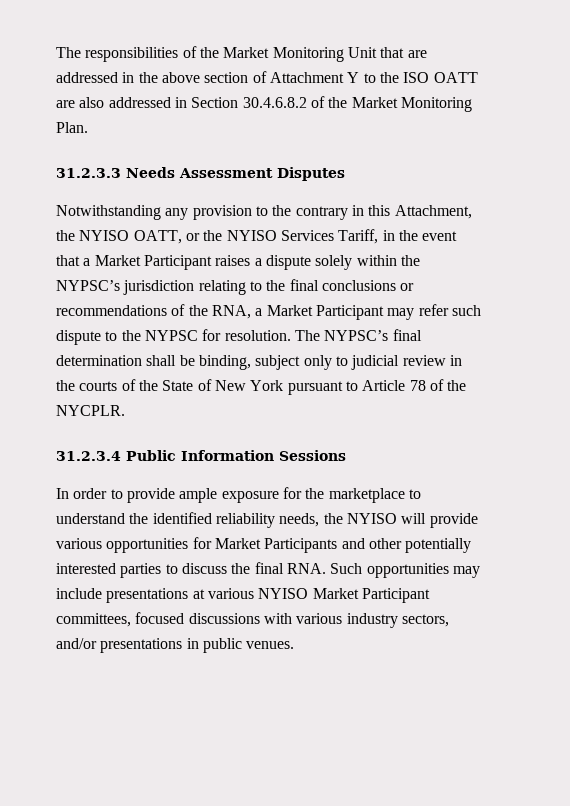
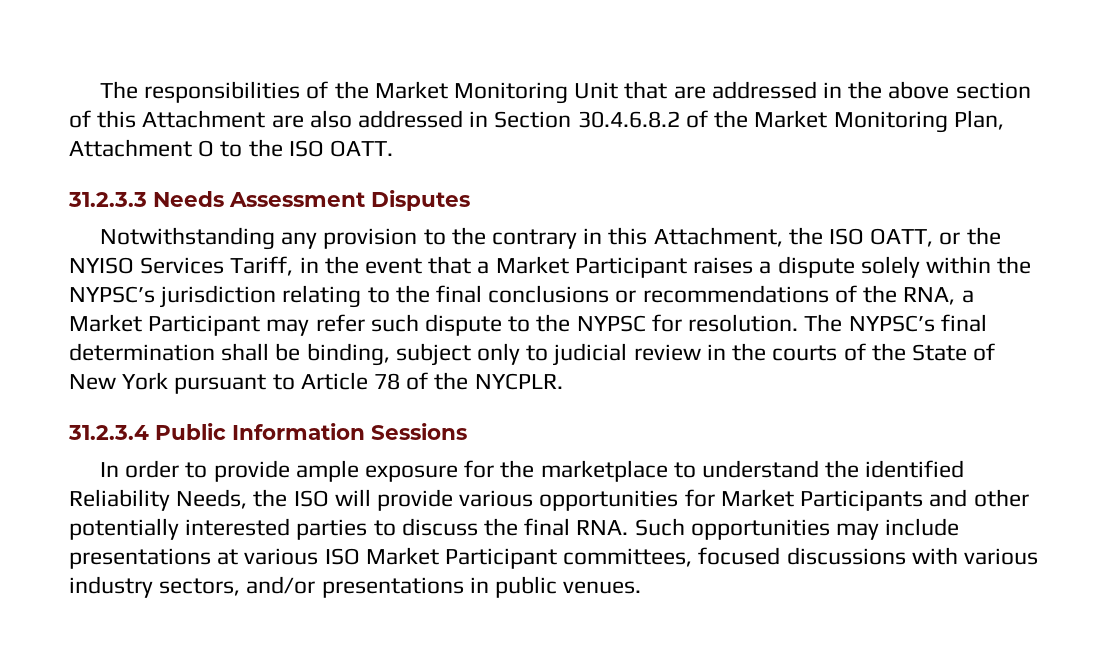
[269,72,478,83] Attachment Y to the ISO OATT -> [97,110,266,128] this Attachment
[56,122,88,133] Plan. -> [953,110,1004,130] [69,139,394,157] Plan, Attachment O to the ISO OATT.
[79,230,130,241] NYISO -> [828,228,864,245] ISO
[215,513,397,528] reliability needs, the NYISO -> [69,489,329,511] Reliability Needs, the ISO
[258,588,309,599] NYISO -> [324,548,360,565] ISO

